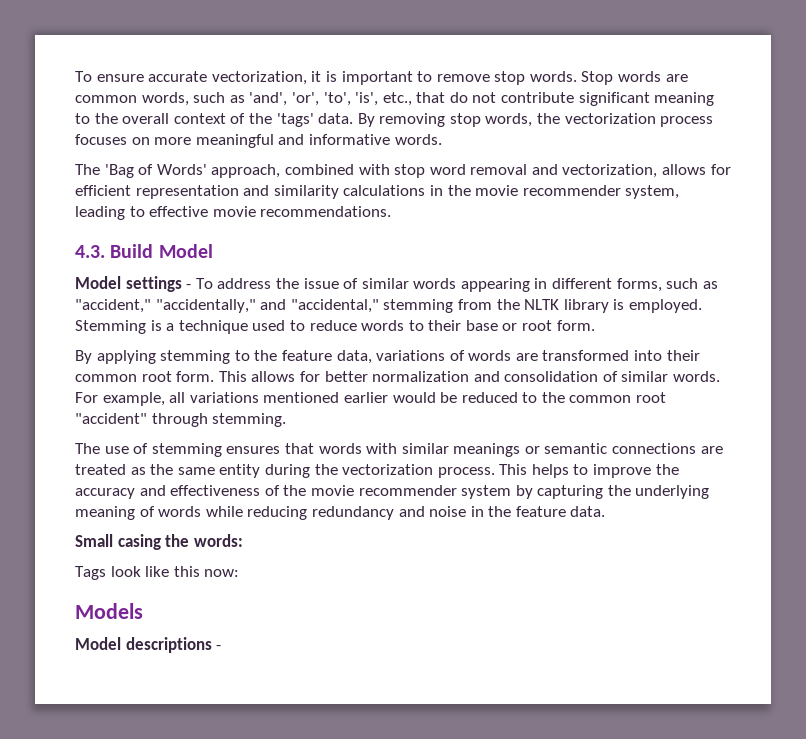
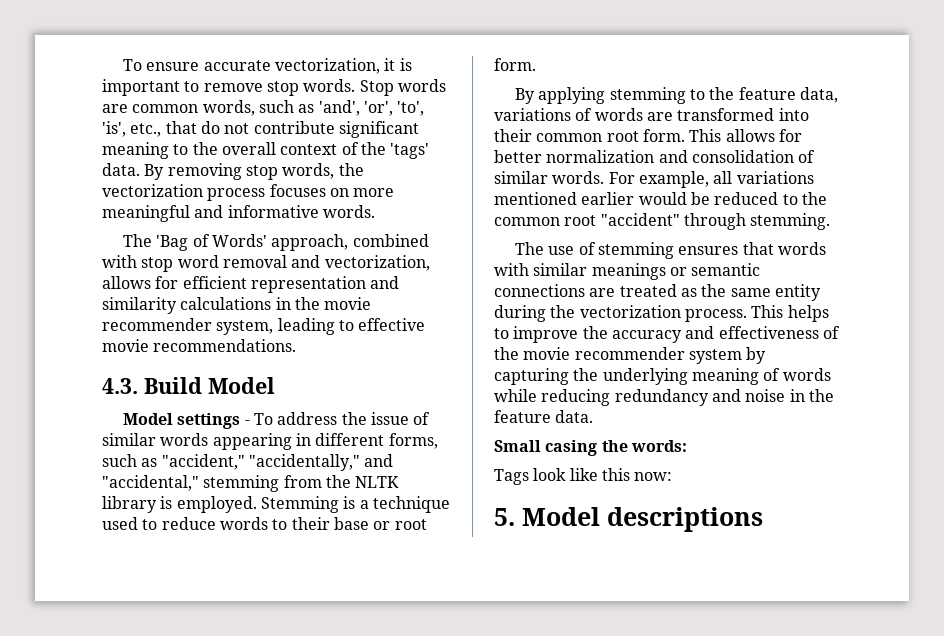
[75,603,143,619] Models // -> [494,508,515,526] 5.
[216,645,222,650] - -> (763, 519) none

